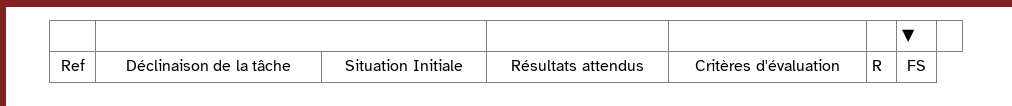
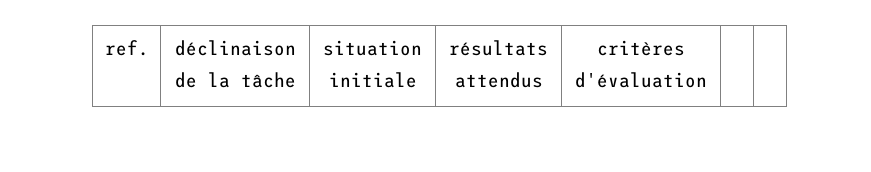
[902,29,916,42] [60,59,85,71] [126,59,210,71] | | | | | ▼ | // Ref | Déclinaison -> [104,40,149,56] [174,40,296,56] ref. | déclinaison
[345,59,463,71] [511,60,578,71] Situation Initiale | Résultats -> [323,40,422,56] [328,72,417,88] [449,40,548,56] situation initiale | résultats
[695,59,752,71] Critères -> [597,40,685,56] critères
[872,60,883,71] [907,60,926,71] R | FS -> (707, 80) |

